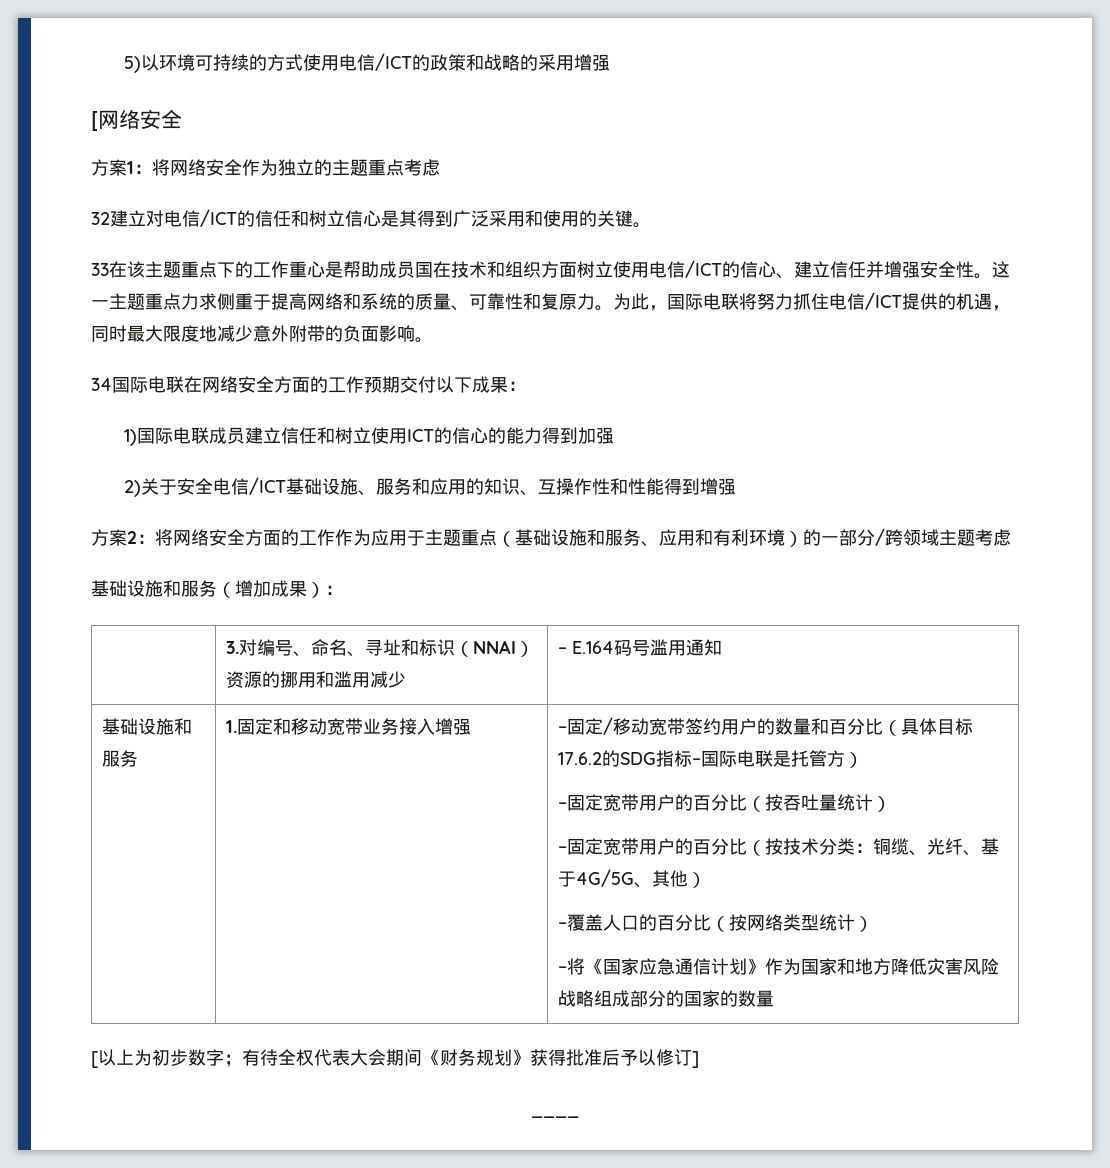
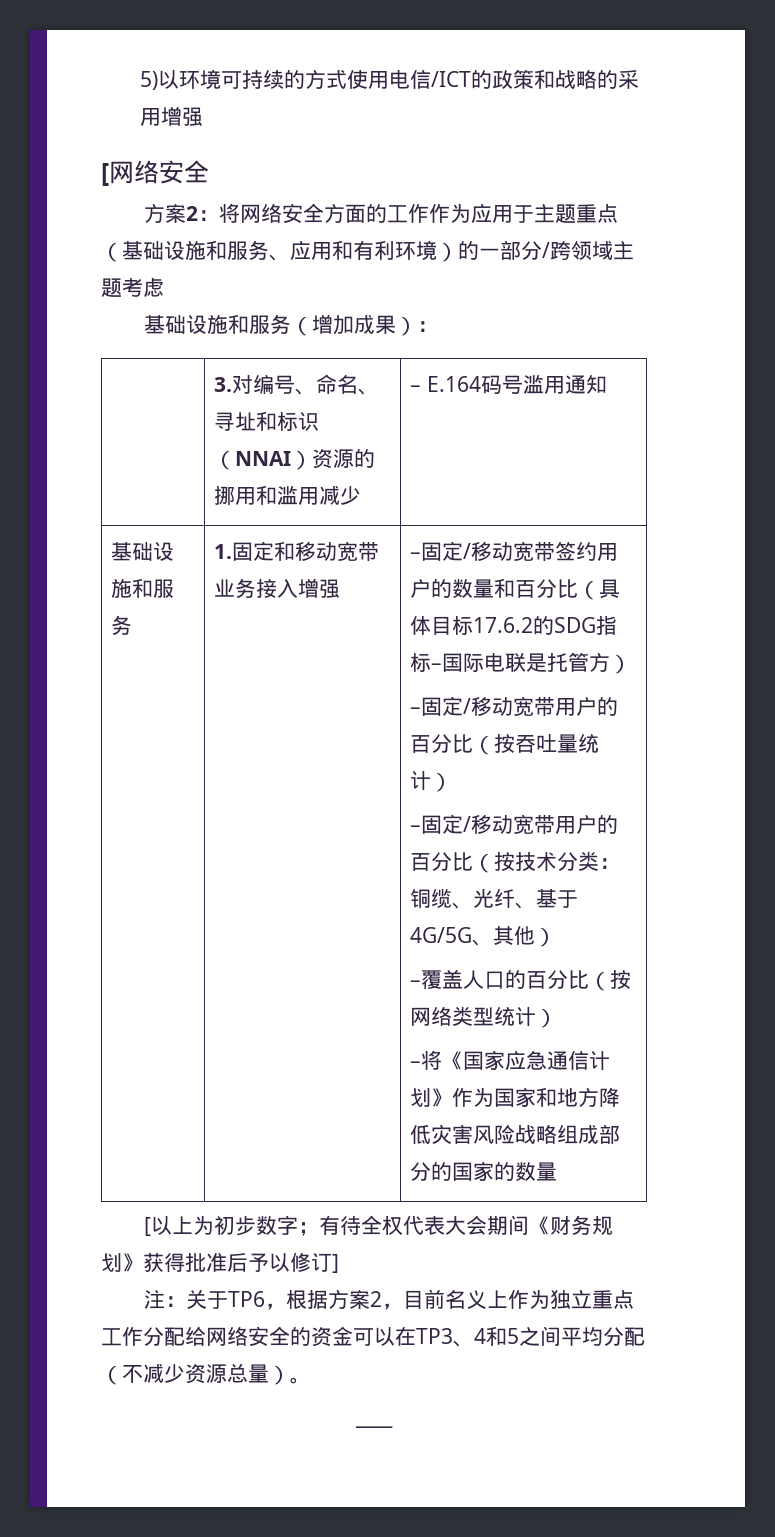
[91,159,440,176] [91,209,651,228] [91,260,1010,279] [91,292,1010,311] [91,325,433,343] [91,376,526,393] [124,427,615,446] [124,477,737,497] // 方案1：将网络安全作为独立的主题重点考虑 // 32建立对电信/ICT的信任和树立信心是其得到广泛采用和使用的关键。 // 33在该主题重点下的工作重心是帮助成员国在技术和组织方面树立使用电信/ICT的信心、建立信任并增强安全性。这一主题重点力求侧重于提高网络和系统的质量、可靠性和复原力。为此，国际电联将努力抓住电信/ICT提供的机遇，同时最大限度地减少意外附带的负面影响。 // 34国际电联在网络安全方面的工作预期交付以下成果： // 1)国际电联成员建立信任和树立使用ICT的信心的能力得到加强 // 2)关于安全电信/ICT基础设施、服务和应用的知识、互操作性和性能得到增强 -> (209, 171) none
(603, 802) none -> [463,696,514,716] /移动
(603, 846) none -> [463,814,514,834] /移动
(699, 1059) none -> [144,1289,635,1310] [101,1326,645,1347] [101,1363,311,1385] // 注：关于TP6，根据方案2，目前名义上作为独立重点工作分配给网络安全的资金可以在TP3、4和5之间平均分配（不减少资源总量）。

